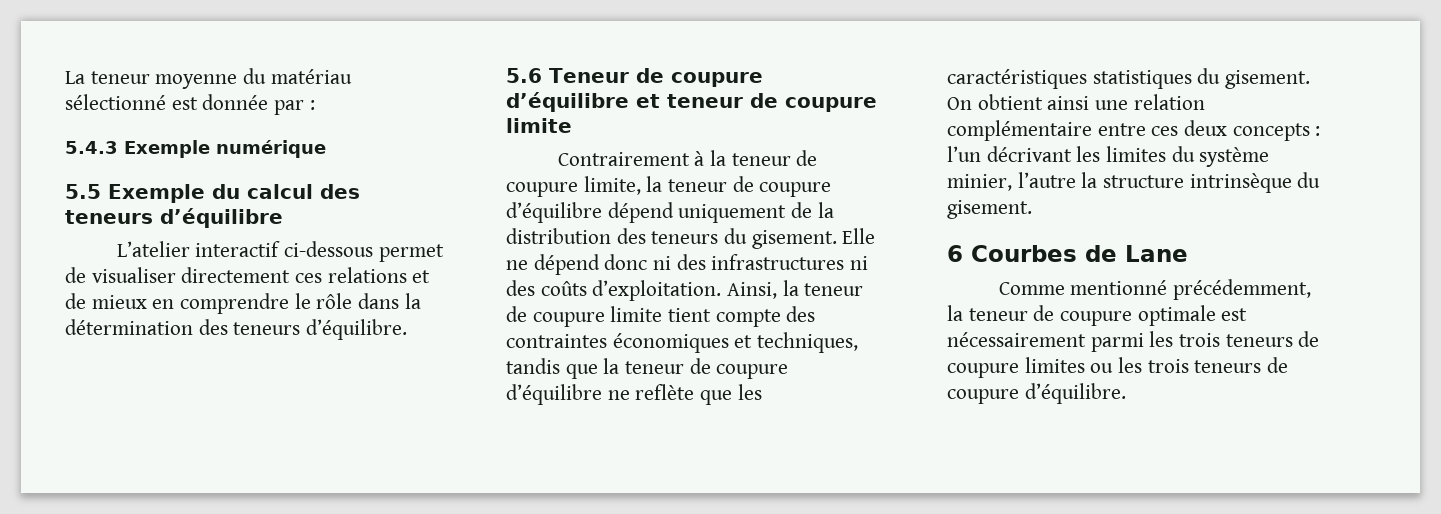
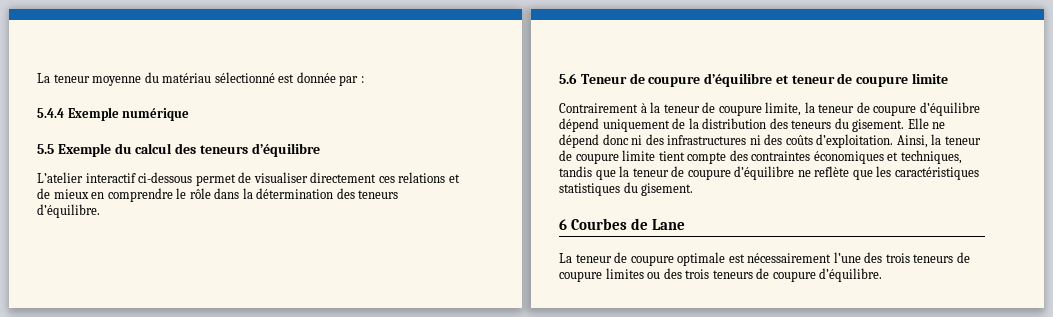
[65,141,118,154] 5.4.3 -> [37,108,64,118] 5.4.4
[947,94,1205,110] [947,120,1321,141] [947,146,1270,167] [947,172,1321,193] [947,200,1032,219] On obtient ainsi une relation complémentaire entre ces deux concepts : l’un décrivant les limites du système minier, l’autre la structure intrinsèque du gisement. -> (694, 189) none
[998,279,1311,300] [947,305,963,321] Comme mentionné précédemment, la -> [559,253,572,263] La
[1090,331,1174,352] parmi les -> [833,252,883,263] l’une des
[1118,357,1143,373] les -> [663,268,682,279] des

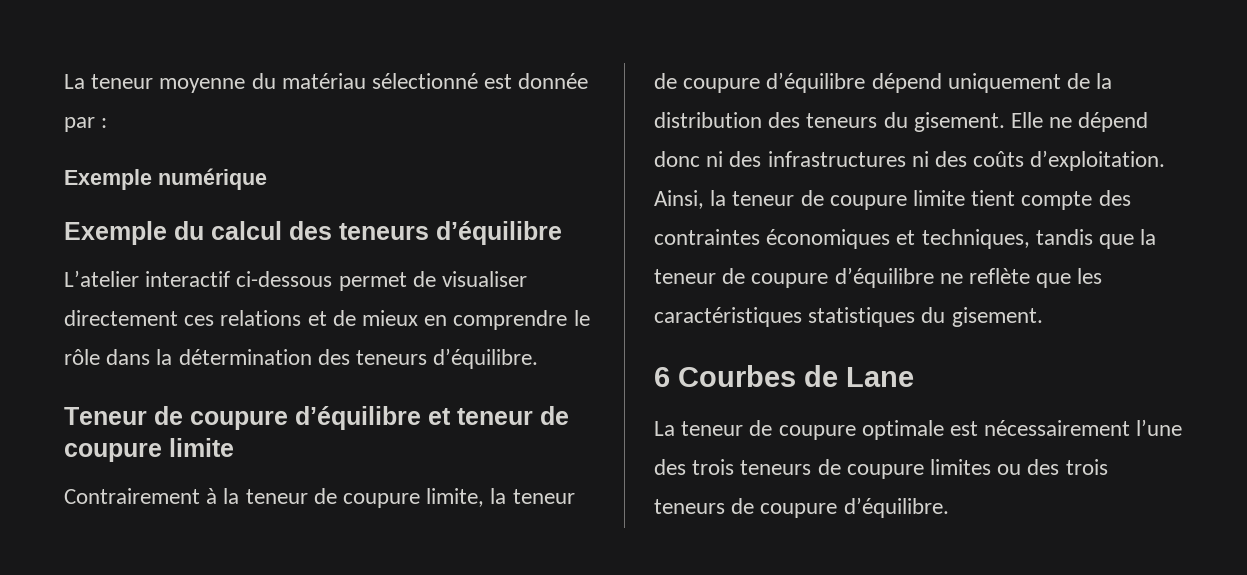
[37,108,64,118] 5.4.4 -> (108, 123) none
[37,144,54,154] 5.5 -> (267, 179) none
[559,73,577,84] 5.6 -> (539, 358) none

